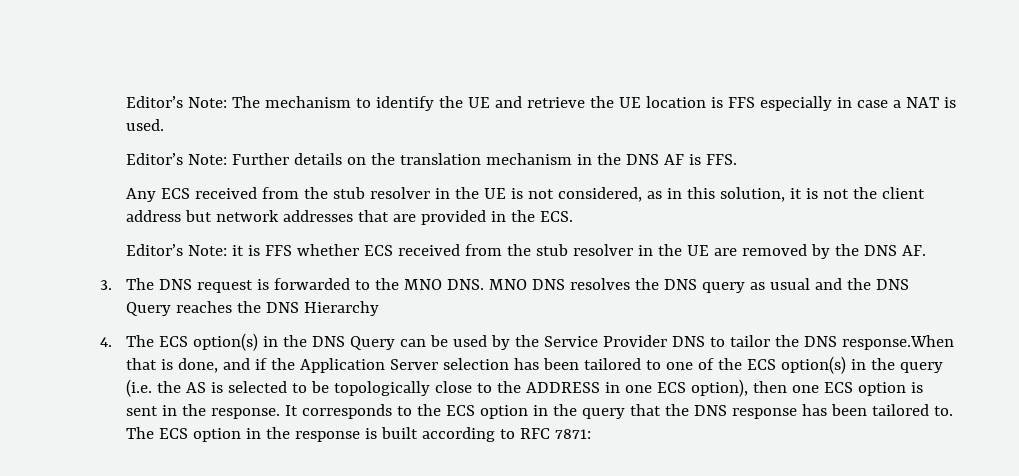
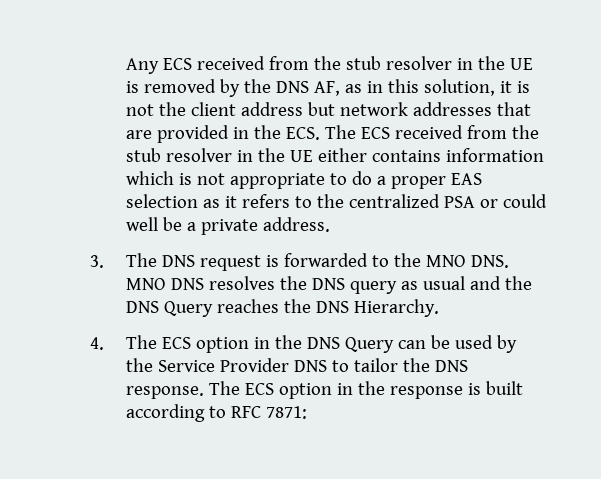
[125,96,956,111] [125,119,164,131] [125,153,737,165] Editor’s Note: The mechanism to identify the UE and retrieve the UE location is FFS especially in case a NAT is used. // Editor’s Note: Further details on the translation mechanism in the DNS AF is FFS. // -> (126, 66) none
[527,187,642,202] not considered, -> [144,79,341,97] removed by the DNS AF,
[125,244,926,259] // Editor’s Note: it is FFS whether ECS received from the stub resolver in the UE are removed by the DNS AF. -> [325,125,540,139] [126,148,545,162] [126,171,483,189] [126,194,548,208] [126,217,331,235] The ECS received from the stub resolver in the UE either contains information which is not appropriate to do a proper EAS selection as it refers to the centralized PSA or could well be a private address.
[303,301,379,316] Hierarchy -> [354,299,440,317] Hierarchy.
[192,333,258,351] option(s) -> [196,337,250,353] option
[841,335,954,350] [125,356,943,374] [125,379,923,397] [125,404,953,419] response.When that is done, and if the Application Server selection has been tailored to one of the ECS option(s) in the query (i.e. the AS is selected to be topologically close to the ADDRESS in one ECS option), then one ECS option is sent in the response. It corresponds to the ECS option in the query that the DNS response has been tailored to. -> [126,386,205,399] response.

